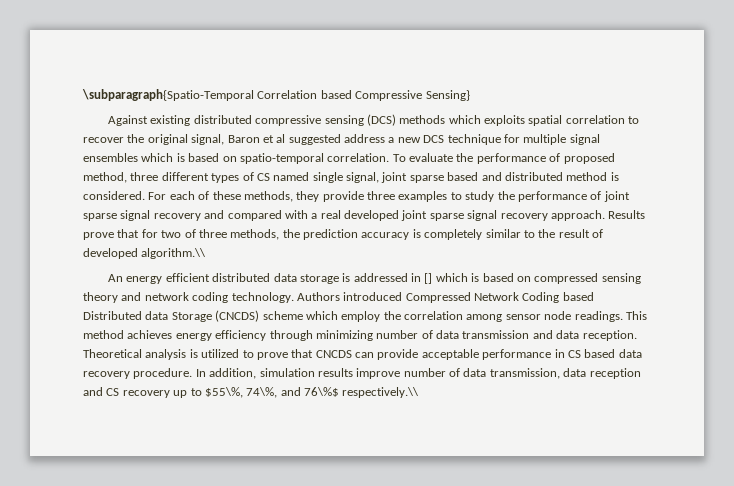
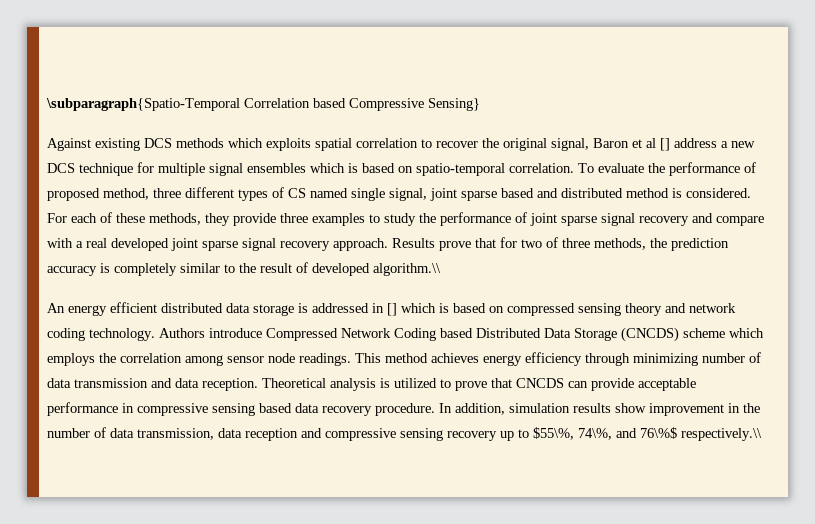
[193,114,396,126] distributed compressive sensing (DCS) -> [144,138,172,148] DCS
[288,134,341,145] suggested -> [660,138,670,151] []
[227,210,282,221] compared -> [716,216,764,226] compare
[343,292,403,301] introduced -> [209,328,262,338] introduce
[145,311,169,320] data -> [544,328,571,338] Data
[341,311,381,322] employ -> [47,353,95,366] employs
[567,350,581,358] CS -> [137,403,255,416] compressive sensing
[356,368,401,379] improve -> [615,403,760,416] show improvement in the
[106,388,120,396] CS -> [325,428,443,441] compressive sensing

